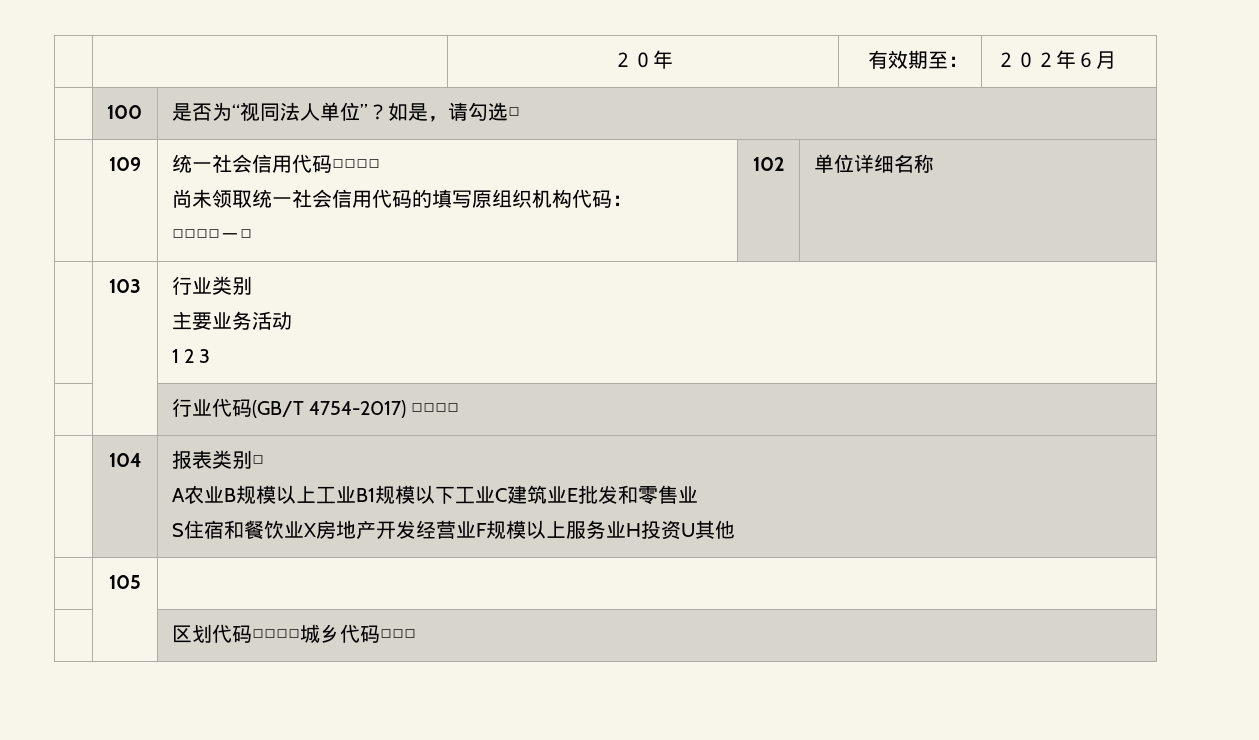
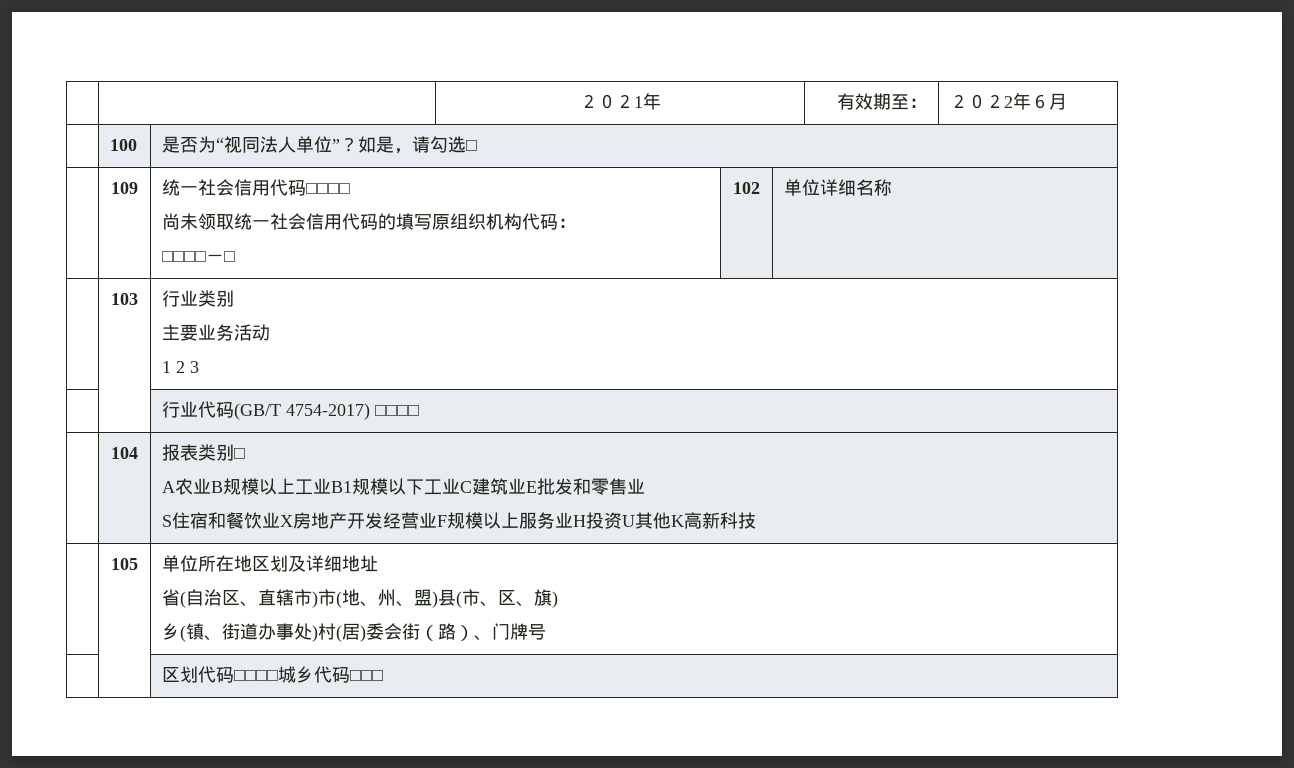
[613,52,653,68] | | ２０ -> [579,94,643,109] | | ２０２1
(1056, 59) none -> [1003,96,1013,108] 2
[109,575,141,589] // | 105 | -> [670,512,756,529] [111,558,138,570] [161,555,378,572] [161,589,558,608] [161,623,546,642] K高新科技 // | 105 | 单位所在地区划及详细地址 // 省(自治区、直辖市)市(地、州、盟)县(市、区、旗) // 乡(镇、街道办事处)村(居)委会街（路）、门牌号

